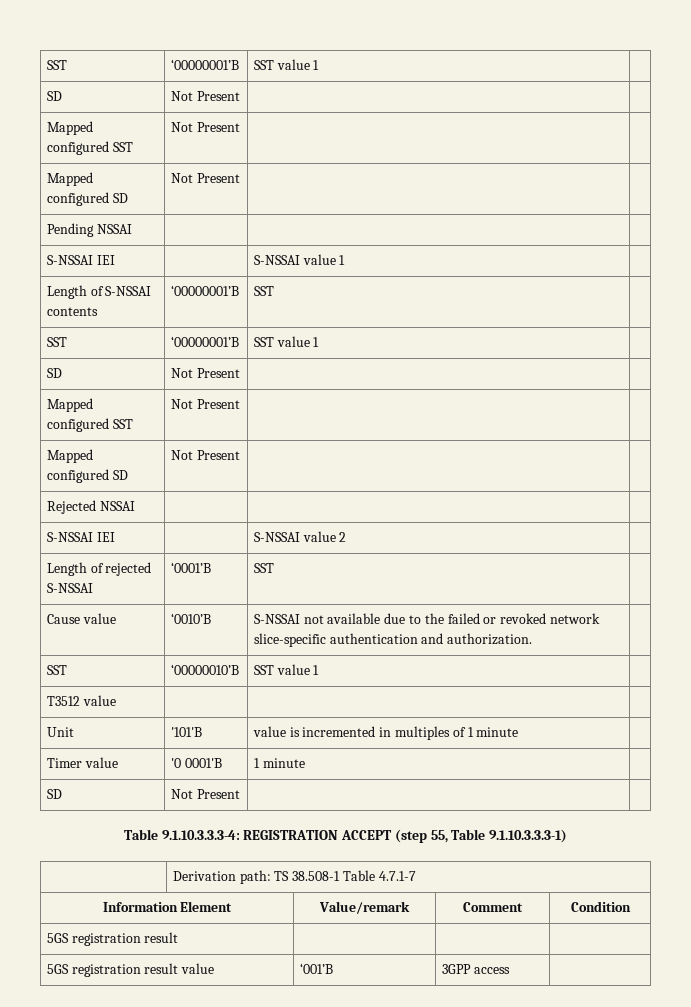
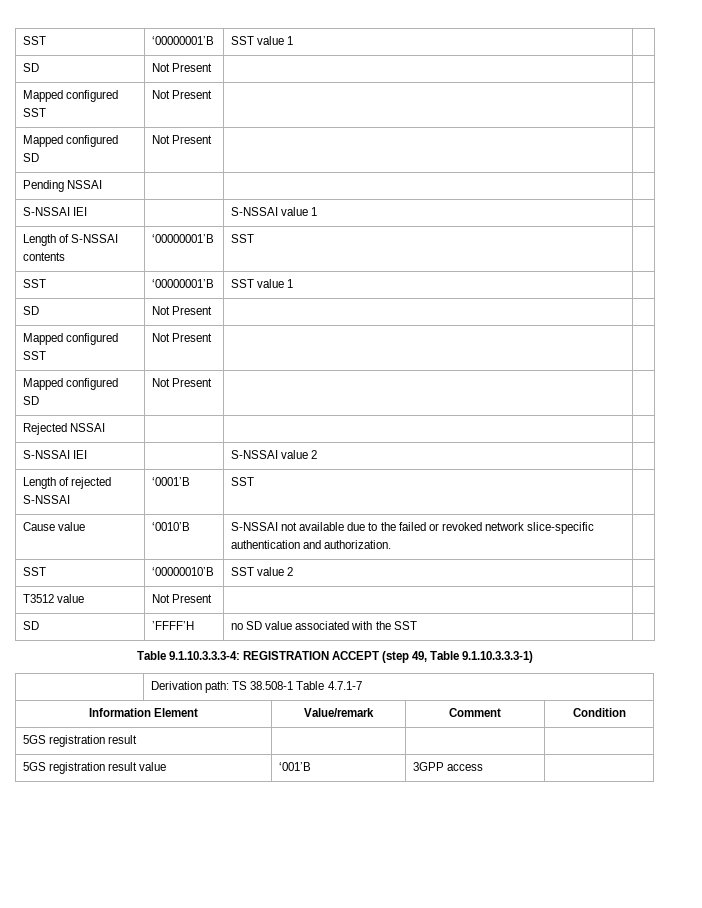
[313,665,320,675] 1 -> [287,567,294,576] 2
[46,727,74,737] [170,727,202,737] [252,726,519,740] [46,757,118,768] [170,758,222,768] [253,758,305,768] [46,789,62,799] [170,789,240,799] | | // Unit | '101'B | value is incremented in multiples of 1 minute | // Timer value | '0 0001'B | 1 minute | // SD | Not Present | -> [151,594,213,603] [22,621,39,630] [151,621,194,630] [230,621,417,630] Not Present | | // SD | ’FFFF’H | no SD value associated with the SST
[430,830,448,843] 55, -> [412,651,428,662] 49,

